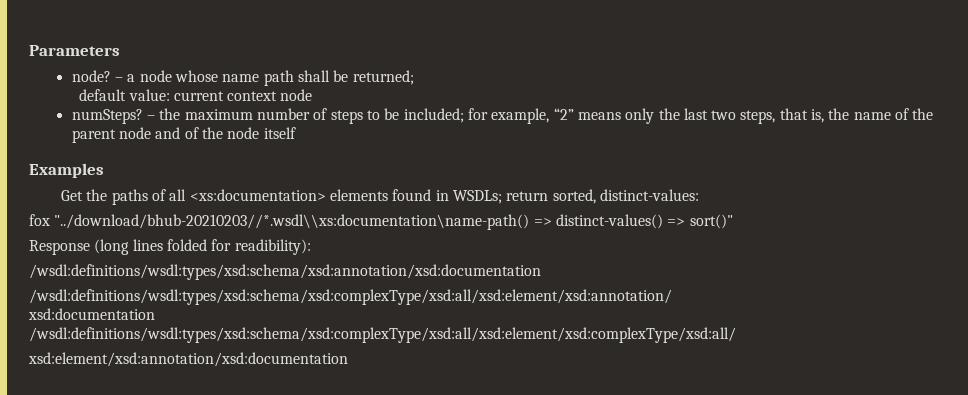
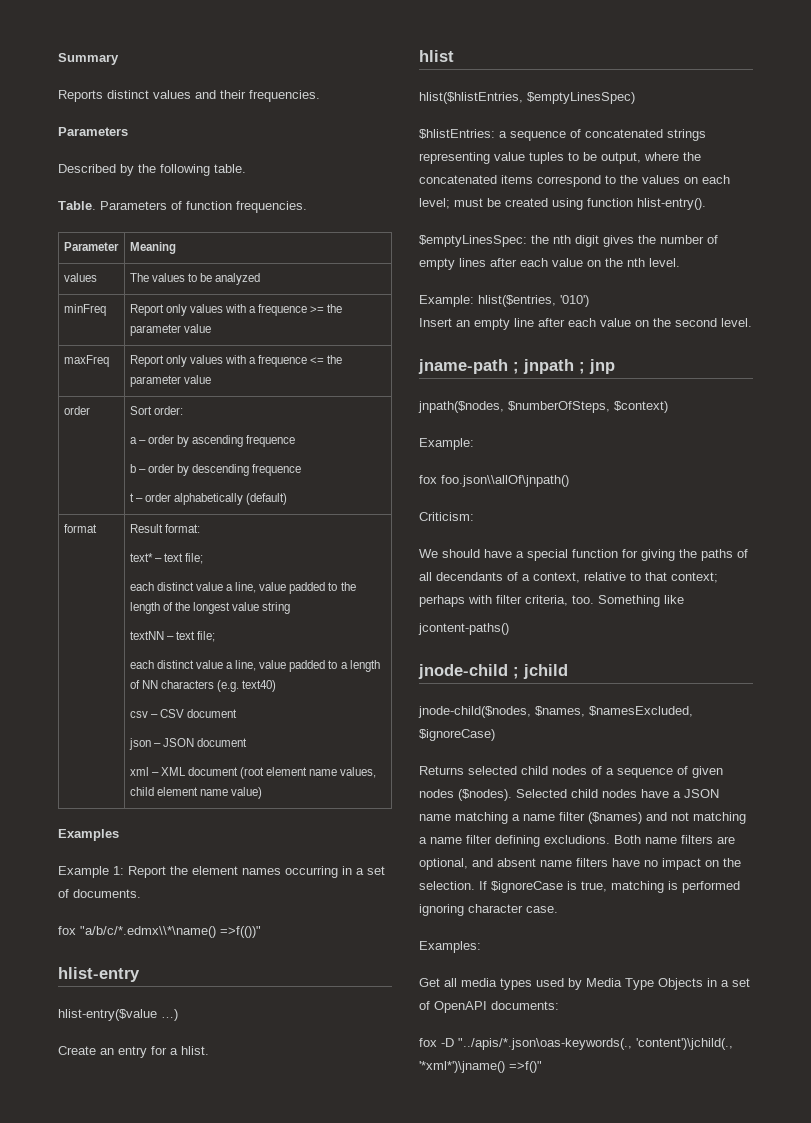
[29,45,120,56] [71,70,414,86] [79,89,313,101] [71,108,934,124] [71,127,296,143] [29,163,104,178] [61,189,700,205] [29,214,733,230] [29,239,311,255] [29,264,541,280] [29,289,672,305] [28,308,155,320] [29,327,736,343] [28,352,348,367] Parameters // node? – a node whose name path shall be returned; // default value: current context node // numSteps? – the maximum number of steps to be included; for example, “2” means only the last two steps, that is, the name of the parent node and of the node itself // Examples // Get the paths of all <xs:documentation> elements found in WSDLs; return sorted, distinct-values: // fox "../download/bhub-20210203//*.wsdl\\xs:documentation\name-path() => distinct-values() => sort()" // Response (long lines folded for readibility): // /wsdl:definitions/wsdl:types/xsd:schema/xsd:annotation/xsd:documentation // /wsdl:definitions/wsdl:types/xsd:schema/xsd:complexType/xsd:all/xsd:element/xsd:annotation/ // xsd:documentation // /wsdl:definitions/wsdl:types/xsd:schema/xsd:complexType/xsd:all/xsd:element/xsd:complexType/xsd:all/ // xsd:element/xsd:annotation/xsd:documentation -> [58,53,119,65] [58,90,320,102] [58,127,128,136] [58,164,246,176] [58,201,307,213] [63,242,119,251] [129,242,176,254] [63,273,97,282] [129,273,261,285] [63,304,106,316] [129,304,343,316] [129,324,211,336] [63,355,109,367] [129,355,343,367] [129,375,211,387] [63,406,90,415] [129,406,183,415] [129,435,296,447] [129,464,302,476] [129,493,288,505] [63,524,97,533] [129,524,200,533] [129,553,204,564] [129,582,356,594] [129,602,291,614] [129,631,216,642] [129,660,380,672] [129,680,277,692] [129,709,238,718] [128,738,248,750] [129,767,377,779] [129,787,263,799] [58,829,119,841] [58,866,385,878] [58,889,141,898] [58,926,261,938] [58,967,140,982] [58,1009,178,1021] [58,1046,209,1058] [419,50,454,62] [419,92,635,104] [419,129,706,141] [419,152,701,164] [419,175,730,187] [419,198,706,210] [419,235,718,247] [419,258,680,270] [419,295,589,307] [419,318,752,330] [418,359,615,374] [418,401,668,413] [419,438,474,450] [419,475,569,487] [419,512,474,521] [419,549,748,561] [419,572,718,583] [419,595,684,607] [418,623,509,635] [418,664,568,679] [418,706,693,718] [419,729,495,741] [419,766,723,778] [419,789,719,801] [419,812,746,824] [419,835,735,847] [419,858,741,870] [419,881,740,893] [419,904,558,916] [419,941,481,953] [419,978,750,990] [419,1001,559,1013] [419,1038,733,1050] [419,1061,542,1073] Summary // Reports distinct values and their frequencies. // Parameters // Described by the following table. // Table. Parameters of function frequencies. // Parameter | Meaning // values | The values to be analyzed // minFreq | Report only values with a frequence >= the parameter value // maxFreq | Report only values with a frequence <= the parameter value // order | Sort order: // a – order by ascending frequence // b – order by descending frequence // t – order alphabetically (default) // format | Result format: // text* – text file; // each distinct value a line, value padded to the length of the longest value string // textNN – text file; // each distinct value a line, value padded to a length of NN characters (e.g. text40) // csv – CSV document // json – JSON document // xml – XML document (root element name values, child element name value) // Examples // Example 1: Report the element names occurring in a set of documents. // fox "a/b/c/*.edmx\\*\name() =>f(())" // hlist-entry // hlist-entry($value …) // Create an entry for a hlist. // hlist // hlist($hlistEntries, $emptyLinesSpec) // $hlistEntries: a sequence of concatenated strings representing value tuples to be output, where the concatenated items correspond to the values on each level; must be created using function hlist-entry(). // $emptyLinesSpec: the nth digit gives the number of empty lines after each value on the nth level. // Example: hlist($entries, '010') // Insert an empty line after each value on the second level. // jname-path ; jnpath ; jnp // jnpath($nodes, $numberOfSteps, $context) // Example: // fox foo.json\\allOf\jnpath() // Criticism: // We should have a special function for giving the paths of all decendants of a context, relative to that context; perhaps with filter criteria, too. Something like // jcontent-paths() // jnode-child ; jchild // jnode-child($nodes, $names, $namesExcluded, $ignoreCase) // Returns selected child nodes of a sequence of given nodes ($nodes). Selected child nodes have a JSON name matching a name filter ($names) and not matching a name filter defining excludions. Both name filters are optional, and absent name filters have no impact on the selection. If $ignoreCase is true, matching is performed ignoring character case. // Examples: // Get all media types used by Media Type Objects in a set of OpenAPI documents: // fox -D "../apis/*.json\oas-keywords(., 'content')\jchild(., '*xml*')\jname() =>f()"

